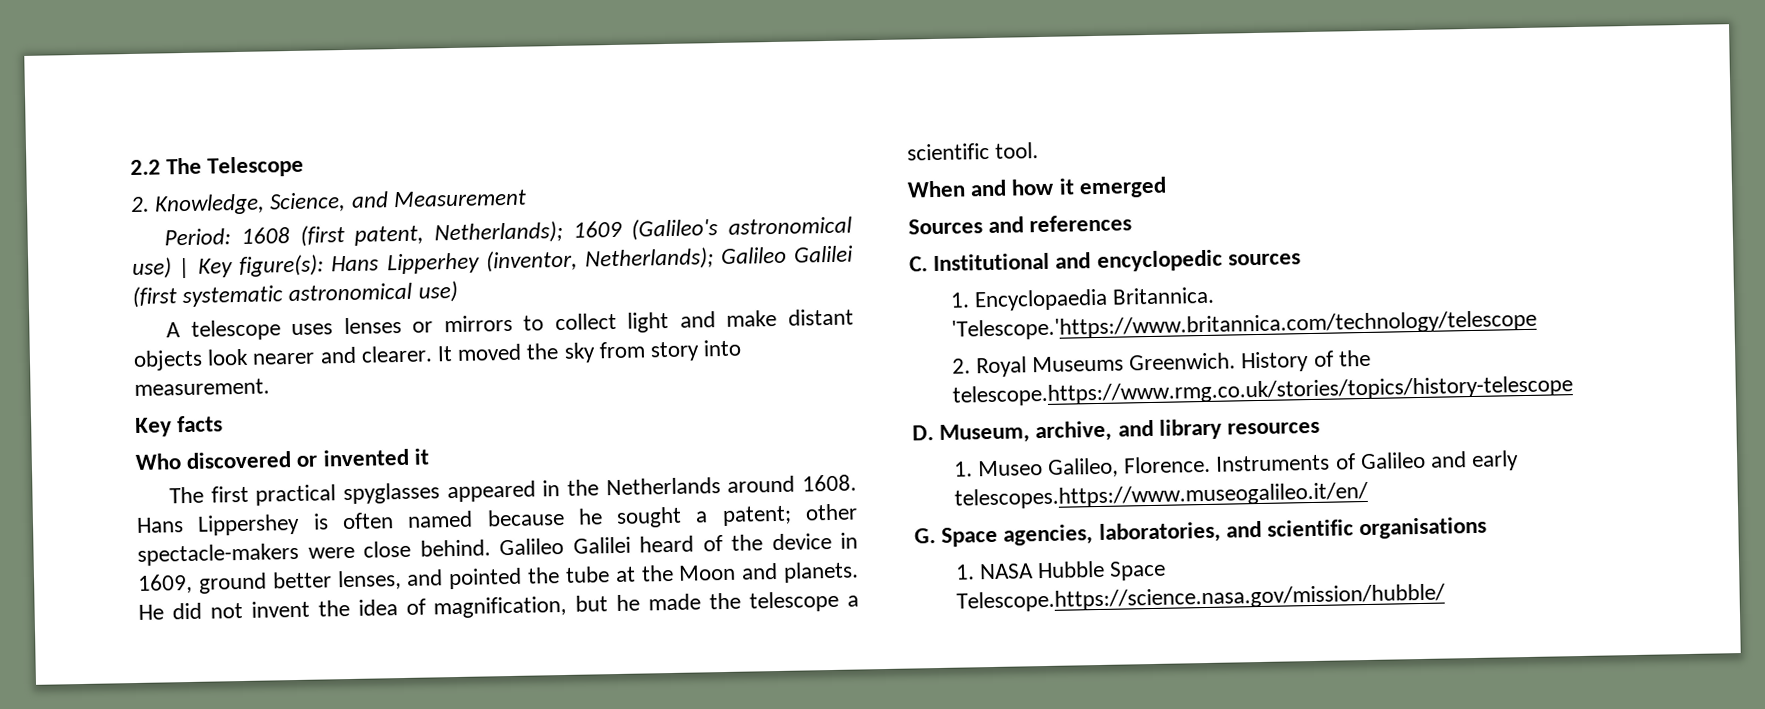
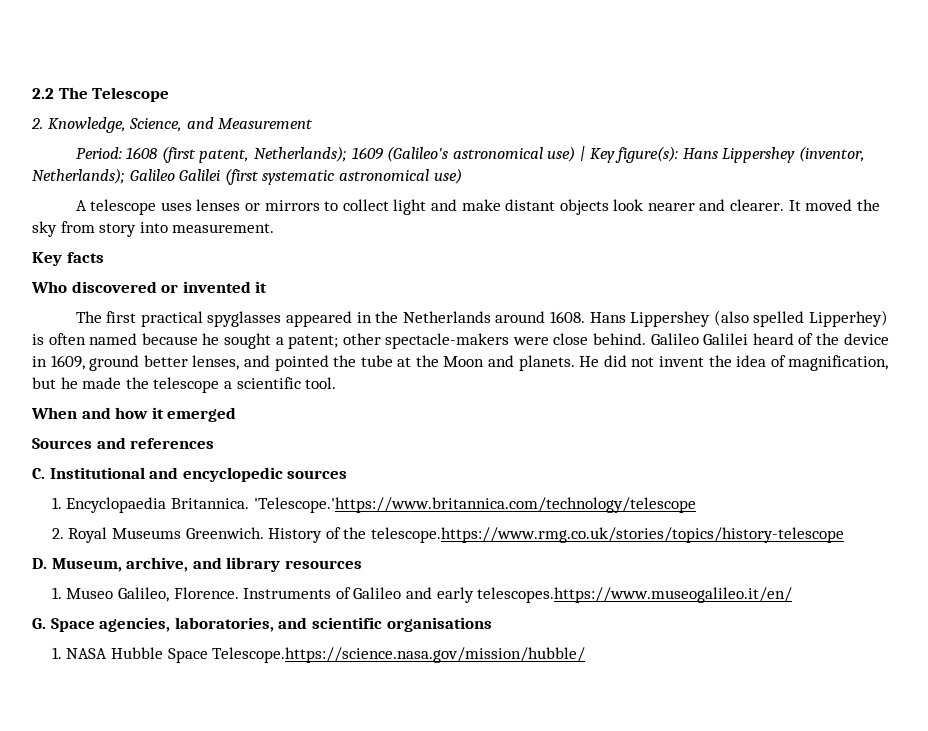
[386,252,480,275] Lipperhey -> [722,147,796,163] Lippershey
(301, 524) none -> [713,310,888,327] (also spelled Lipperhey)

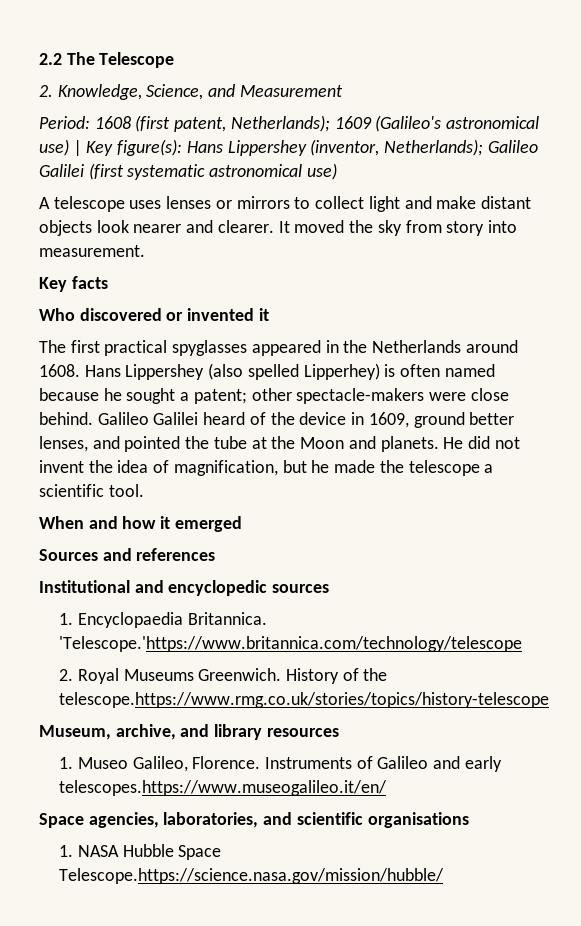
[32,468,45,479] C. -> (216, 554) none
[32,558,47,569] D. -> (550, 700) none
[32,618,46,629] G. -> (388, 788) none

